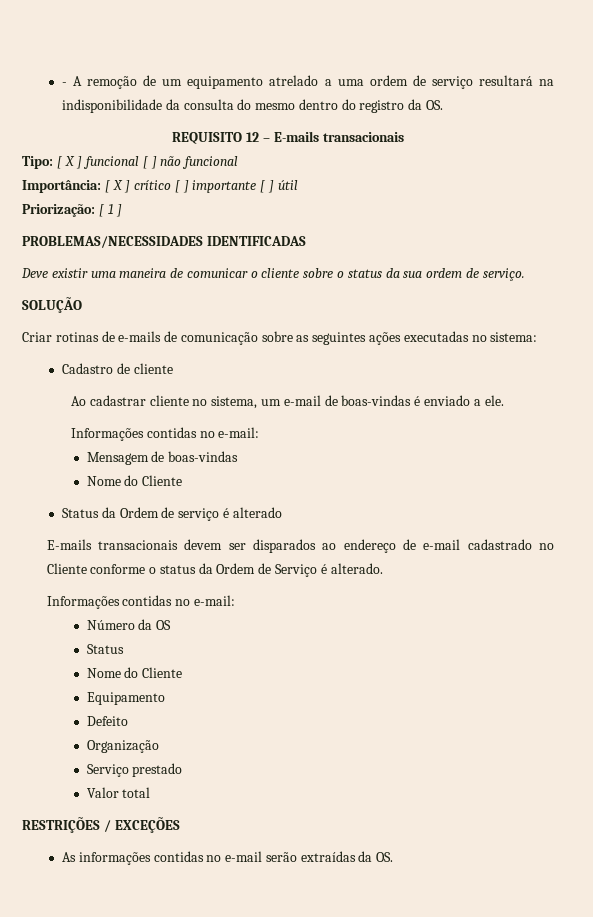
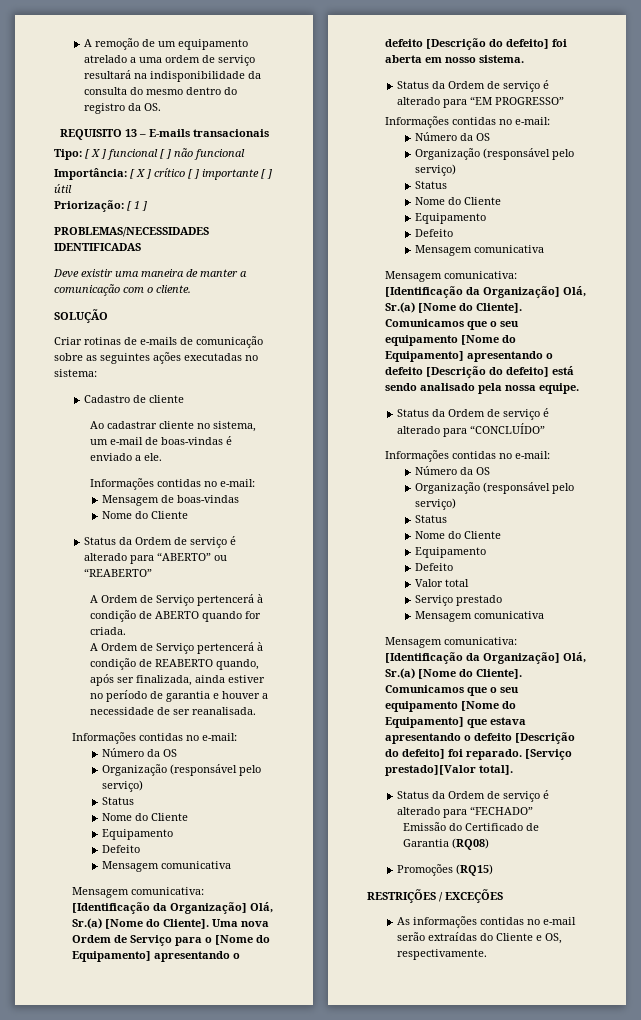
[61,82,67,86] - -> (84, 43) none
[246,132,260,142] 12 -> [124,129,137,137] 13
[186,268,525,281] comunicar o cliente sobre o status da sua ordem de serviço. -> [200,269,247,277] [54,284,191,296] manter a comunicação com o cliente.
[46,539,555,553] [46,563,383,577] [46,595,235,609] [86,619,172,630] [86,644,124,654] [86,667,183,678] [86,692,165,705] [86,716,128,726] [86,740,159,753] [86,763,183,777] [86,787,151,798] // E-mails transacionais devem ser disparados ao endereço de e-mail cadastrado no Cliente conforme o status da Ordem de Serviço é alterado. // Informações contidas no e-mail: // Número da OS // Status // Nome do Cliente // Equipamento // Defeito // Organização // Serviço prestado // Valor total -> [130,552,228,564] [84,568,153,577] [90,594,264,606] [90,610,262,622] [90,627,127,635] [90,642,264,654] [90,658,260,670] [90,674,266,686] [90,690,269,702] [90,707,257,715] [72,732,238,744] [102,748,178,757] [102,764,262,776] [102,780,144,792] [102,797,135,805] [102,813,189,821] [102,829,174,840] [102,845,141,853] [102,861,232,872] [72,887,205,898] [72,902,274,914] [72,918,270,929] [72,935,271,946] [72,951,241,962] [385,38,568,50] [385,55,525,63] [397,80,550,92] [397,96,565,108] [385,116,551,128] [415,132,491,141] [415,148,575,160] [415,164,457,176] [415,181,448,189] [415,197,502,205] [415,213,487,224] [415,229,454,237] [415,245,545,256] [385,271,518,282] [385,286,587,298] [385,302,523,313] [385,319,520,330] [385,335,517,346] [385,351,554,362] [385,366,575,378] [385,383,580,394] [397,408,550,420] [397,423,546,437] [385,450,551,462] [415,466,491,475] [415,482,575,494] [415,498,457,510] [415,515,448,523] [415,531,502,539] [415,547,487,558] [415,563,454,571] [415,579,470,587] [415,595,503,606] [415,611,545,622] [385,637,518,648] [385,652,587,664] [385,668,523,679] [385,685,520,696] [385,701,517,712] [385,717,527,728] [385,732,576,744] [385,749,573,760] [385,765,514,776] [397,790,550,802] [397,806,534,818] [403,822,540,831] [403,838,490,850] [397,864,494,876] para “ABERTO” ou “REABERTO” // A Ordem de Serviço pertencerá à condição de ABERTO quando for criada. // A Ordem de Serviço pertencerá à condição de REABERTO quando, após ser finalizada, ainda estiver no período de garantia e houver a necessidade de ser reanalisada. // Informações contidas no e-mail: // Número da OS // Organização (responsável pelo serviço) // Status // Nome do Cliente // Equipamento // Defeito // Mensagem comunicativa // Mensagem comunicativa: [Identificação da Organização] Olá, Sr.(a) [Nome do Cliente]. Uma nova Ordem de Serviço para o [Nome do Equipamento] apresentando o defeito [Descrição do defeito] foi aberta em nosso sistema. // Status da Ordem de serviço é alterado para “EM PROGRESSO” // Informações contidas no e-mail: // Número da OS // Organização (responsável pelo serviço) // Status // Nome do Cliente // Equipamento // Defeito // Mensagem comunicativa // Mensagem comunicativa: [Identificação da Organização] Olá, Sr.(a) [Nome do Cliente]. Comunicamos que o seu equipamento [Nome do Equipamento] apresentando o defeito [Descrição do defeito] está sendo analisado pela nossa equipe. // Status da Ordem de serviço é alterado para “CONCLUÍDO” // Informações contidas no e-mail: // Número da OS // Organização (responsável pelo serviço) // Status // Nome do Cliente // Equipamento // Defeito // Valor total // Serviço prestado // Mensagem comunicativa // Mensagem comunicativa: [Identificação da Organização] Olá, Sr.(a) [Nome do Cliente]. Comunicamos que o seu equipamento [Nome do Equipamento] que estava apresentando o defeito [Descrição do defeito] foi reparado. [Serviço prestado][Valor total]. // Status da Ordem de serviço é alterado para “FECHADO” // Emissão do Certificado de Garantia (RQ08) // Promoções (RQ15)
[358,851,394,862] da OS. -> [480,933,563,944] [397,949,488,960] do Cliente e OS, respectivamente.

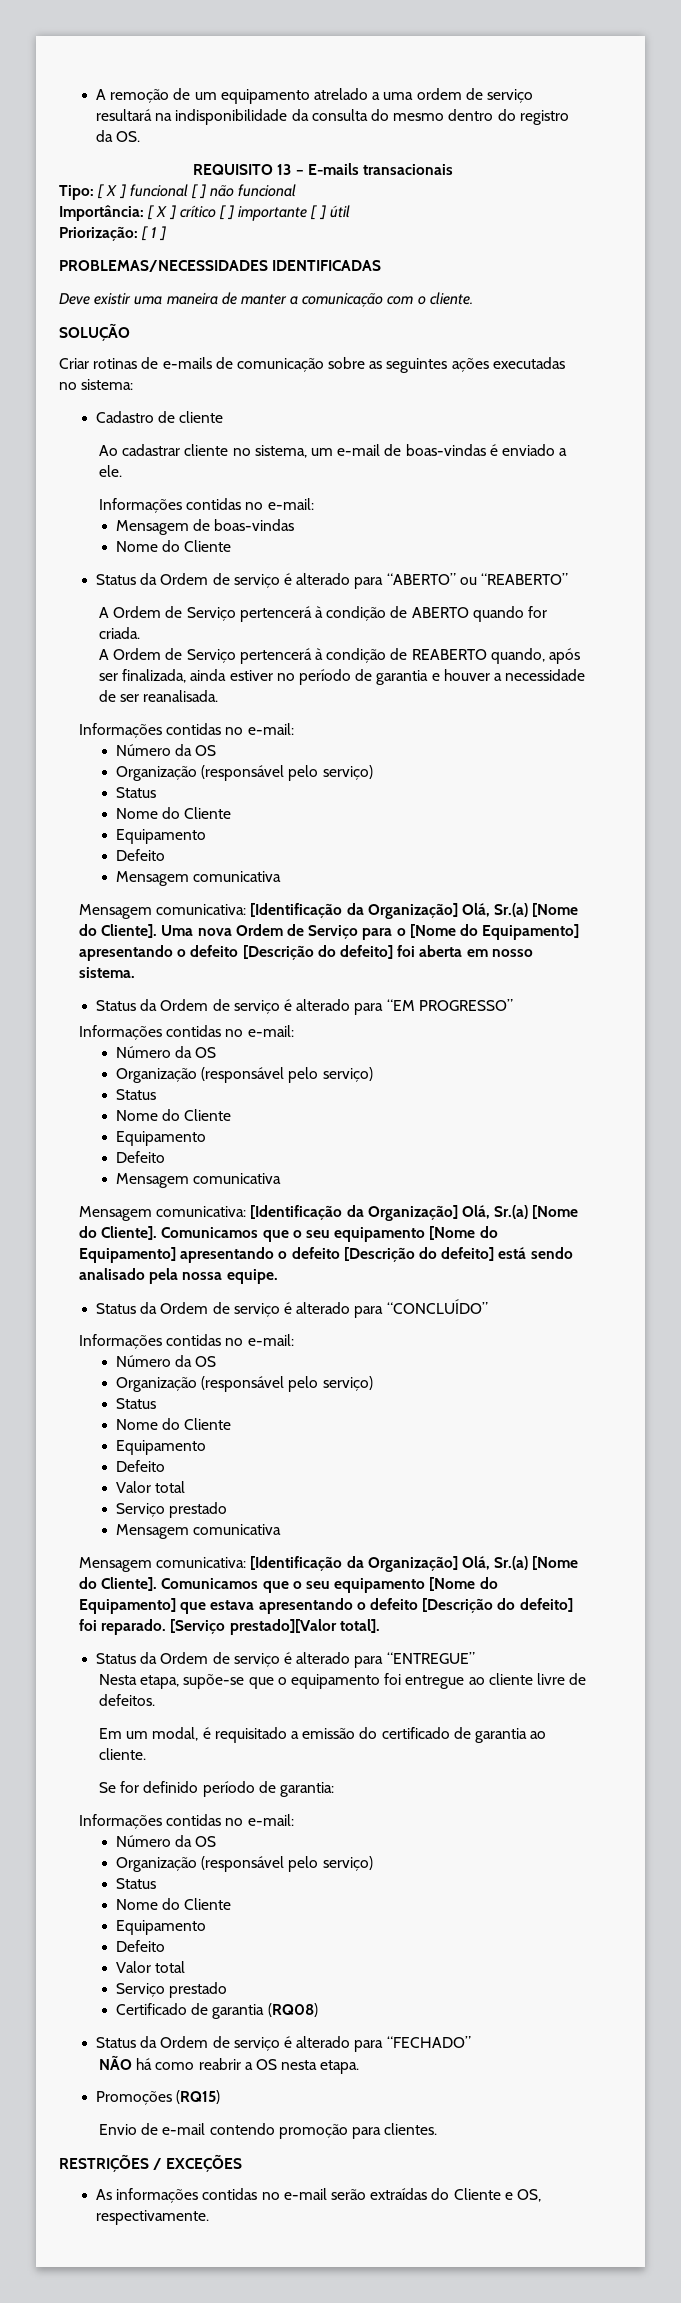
(514, 770) none -> [96,1652,475,1668] [99,1673,587,1689] [99,1694,156,1706] [99,1727,547,1743] [99,1748,147,1760] [99,1781,334,1797] [79,1814,294,1829] [116,1835,217,1847] [116,1856,373,1872] [116,1878,157,1889] [116,1898,232,1910] [116,1920,207,1935] [116,1940,166,1952] [116,1961,186,1973] [116,1982,228,1998] [116,2003,318,2019] // Status da Ordem de serviço é alterado para “ENTREGUE” // Nesta etapa, supõe-se que o equipamento foi entregue ao cliente livre de defeitos. // Em um modal, é requisitado a emissão do certificado de garantia ao cliente. // Se for definido período de garantia: // Informações contidas no e-mail: // Número da OS // Organização (responsável pelo serviço) // Status // Nome do Cliente // Equipamento // Defeito // Valor total // Serviço prestado // Certificado de garantia (RQ08)
[403,822,540,831] [403,838,490,850] [397,864,494,876] Emissão do Certificado de Garantia (RQ08) // Promoções (RQ15) -> [99,2055,360,2074] [96,2090,221,2105] [99,2123,438,2139] NÃO há como reabrir a OS nesta etapa. // Promoções (RQ15) // Envio de e-mail contendo promoção para clientes.

